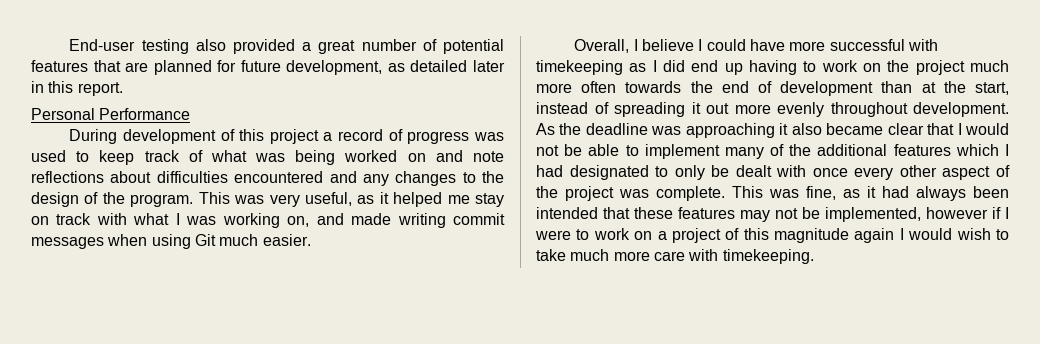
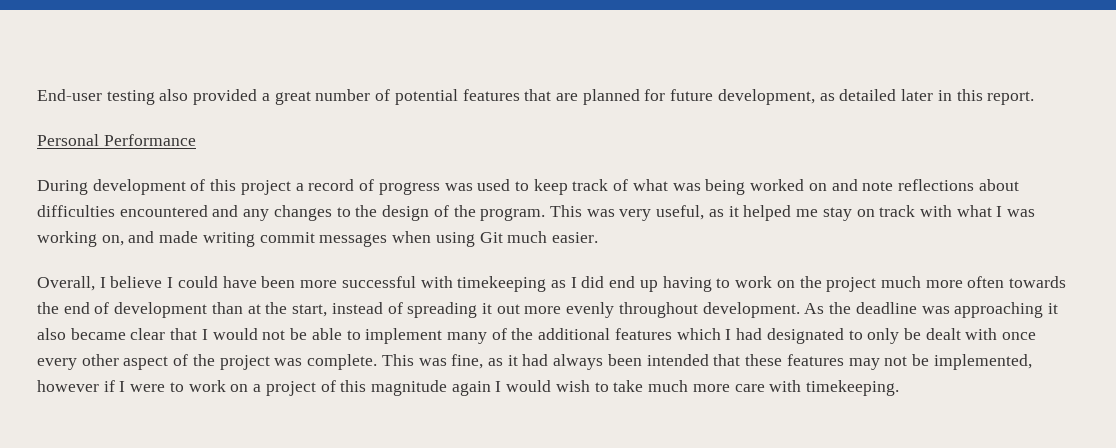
(785, 45) none -> [261,276,296,288] been

